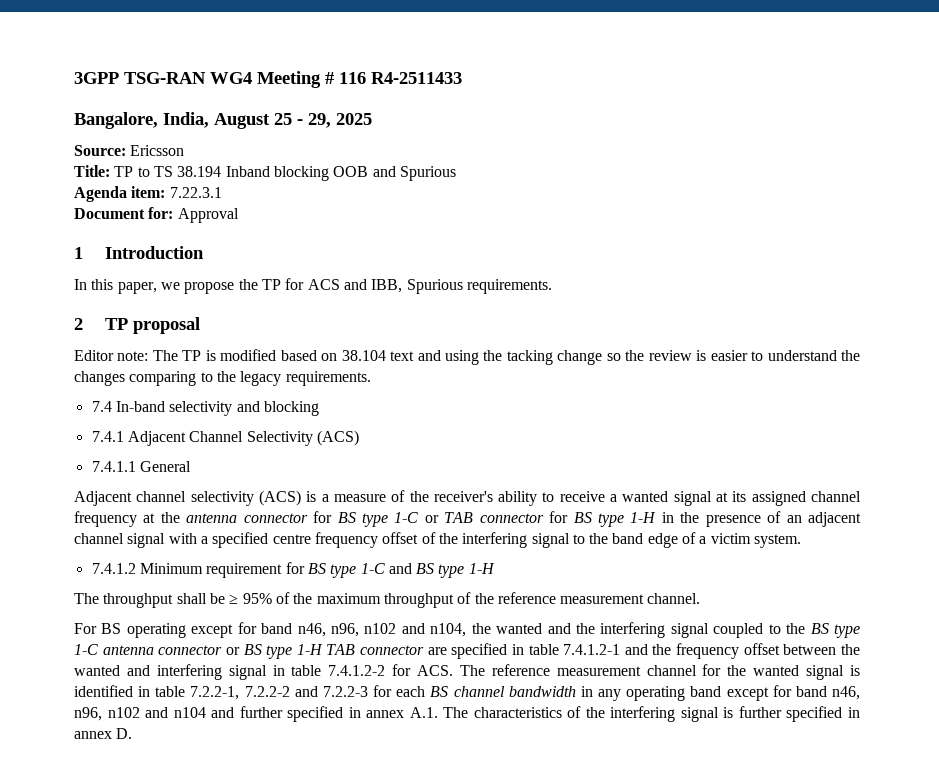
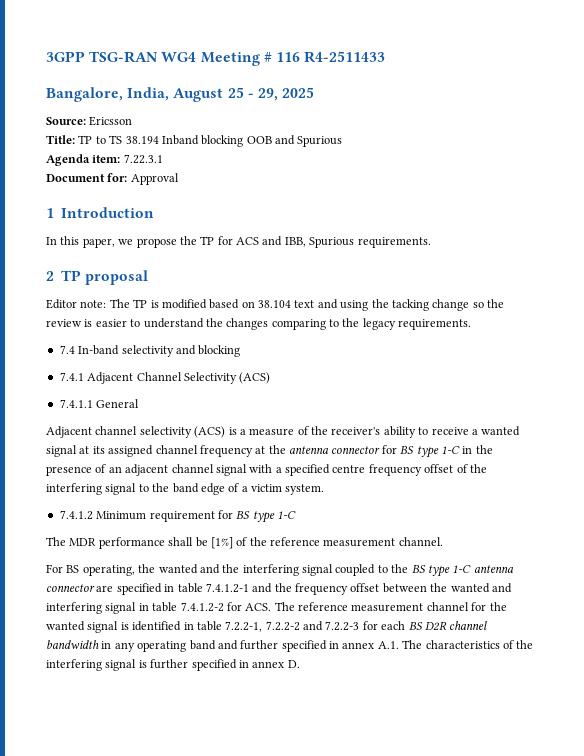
[424,511,657,527] or TAB connector for BS type 1-H -> (460, 450) none
[388,563,495,578] [74,592,454,608] and BS type 1-H // The throughput shall be ≥ 95% of the maximum throughput -> [46,537,233,549] // The MDR performance shall be [1%]
[126,622,467,638] operating except for band n46, n96, n102 and n104, -> [82,565,135,576] operating,
[225,644,425,659] or BS type 1-H TAB connector -> (95, 588) none
(449, 691) none -> [424,621,447,631] D2R
[726,685,860,701] [74,707,206,721] except for band n46, n96, n102 and n104 -> (216, 645) none

